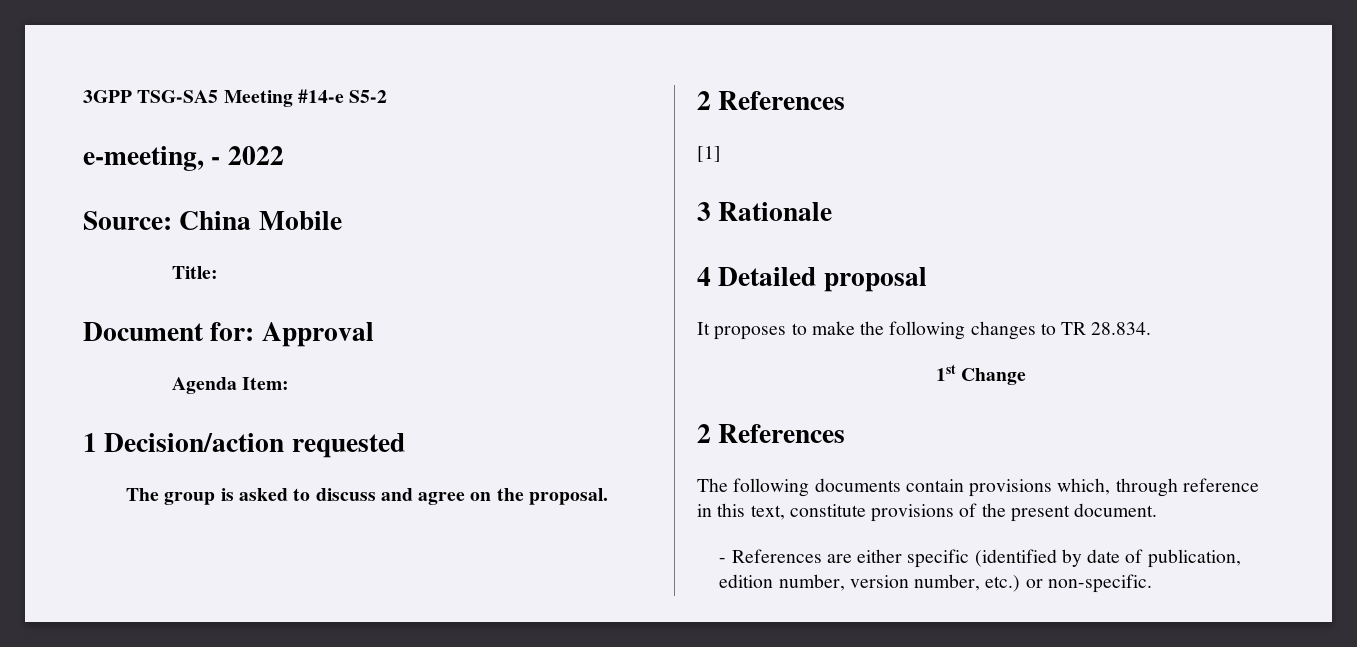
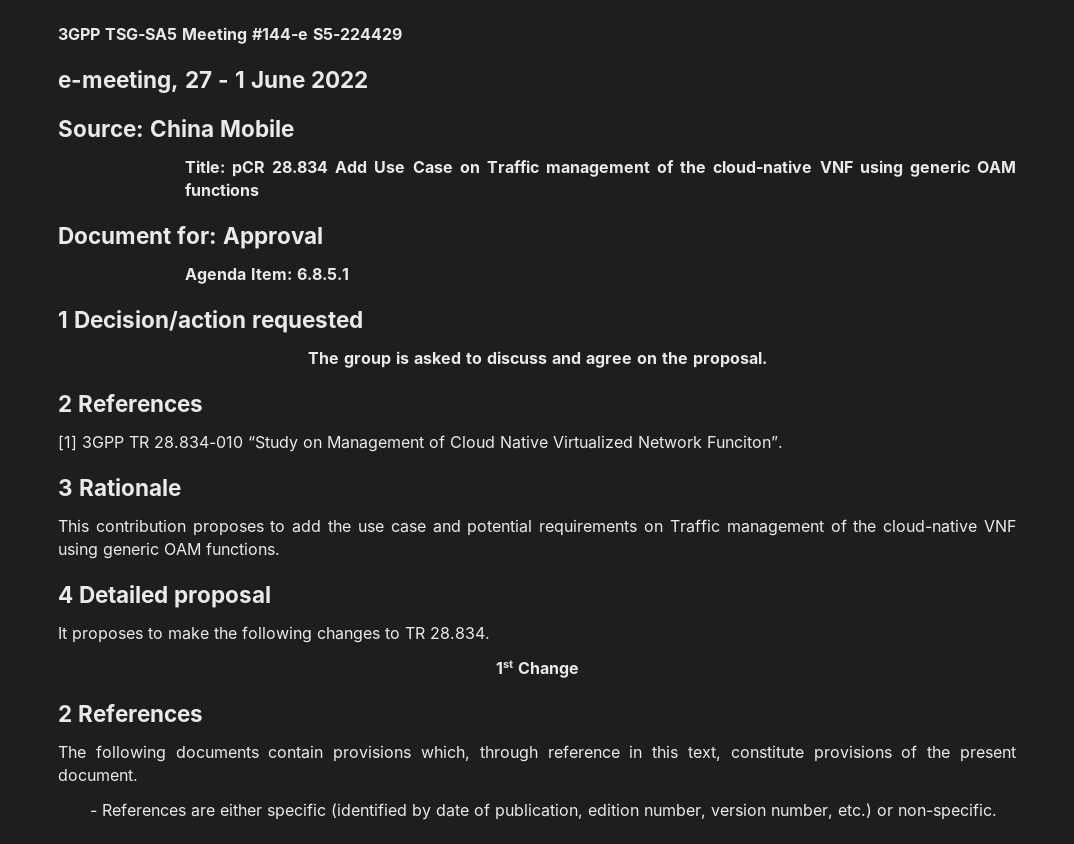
[297,89,388,103] #14-e S5-2 -> [252,27,402,40] #144-e S5-224429
[211,157,221,165] - -> [185,71,306,88] 27 - 1 June
(219, 272) none -> [232,160,1017,177] [184,183,259,196] pCR 28.834 Add Use Case on Traffic management of the cloud-native VNF using generic OAM functions
(290, 383) none -> [296,268,349,280] 6.8.5.1
[697,202,833,221] // 3 Rationale -> [82,435,783,452] [58,478,182,496] [58,519,1017,536] [58,542,280,559] 3GPP TR 28.834-010 “Study on Management of Cloud Native Virtualized Network Funciton”. // 3 Rationale // This contribution proposes to add the use case and potential requirements on Traffic management of the cloud-native VNF using generic OAM functions.

